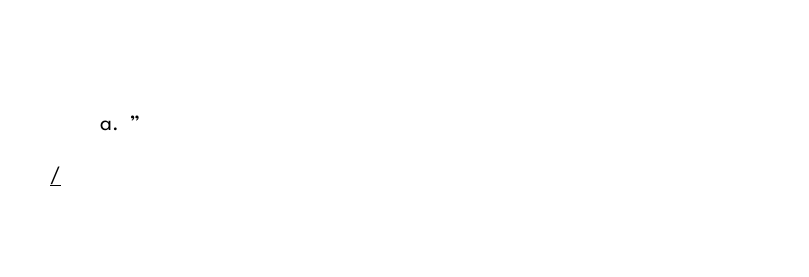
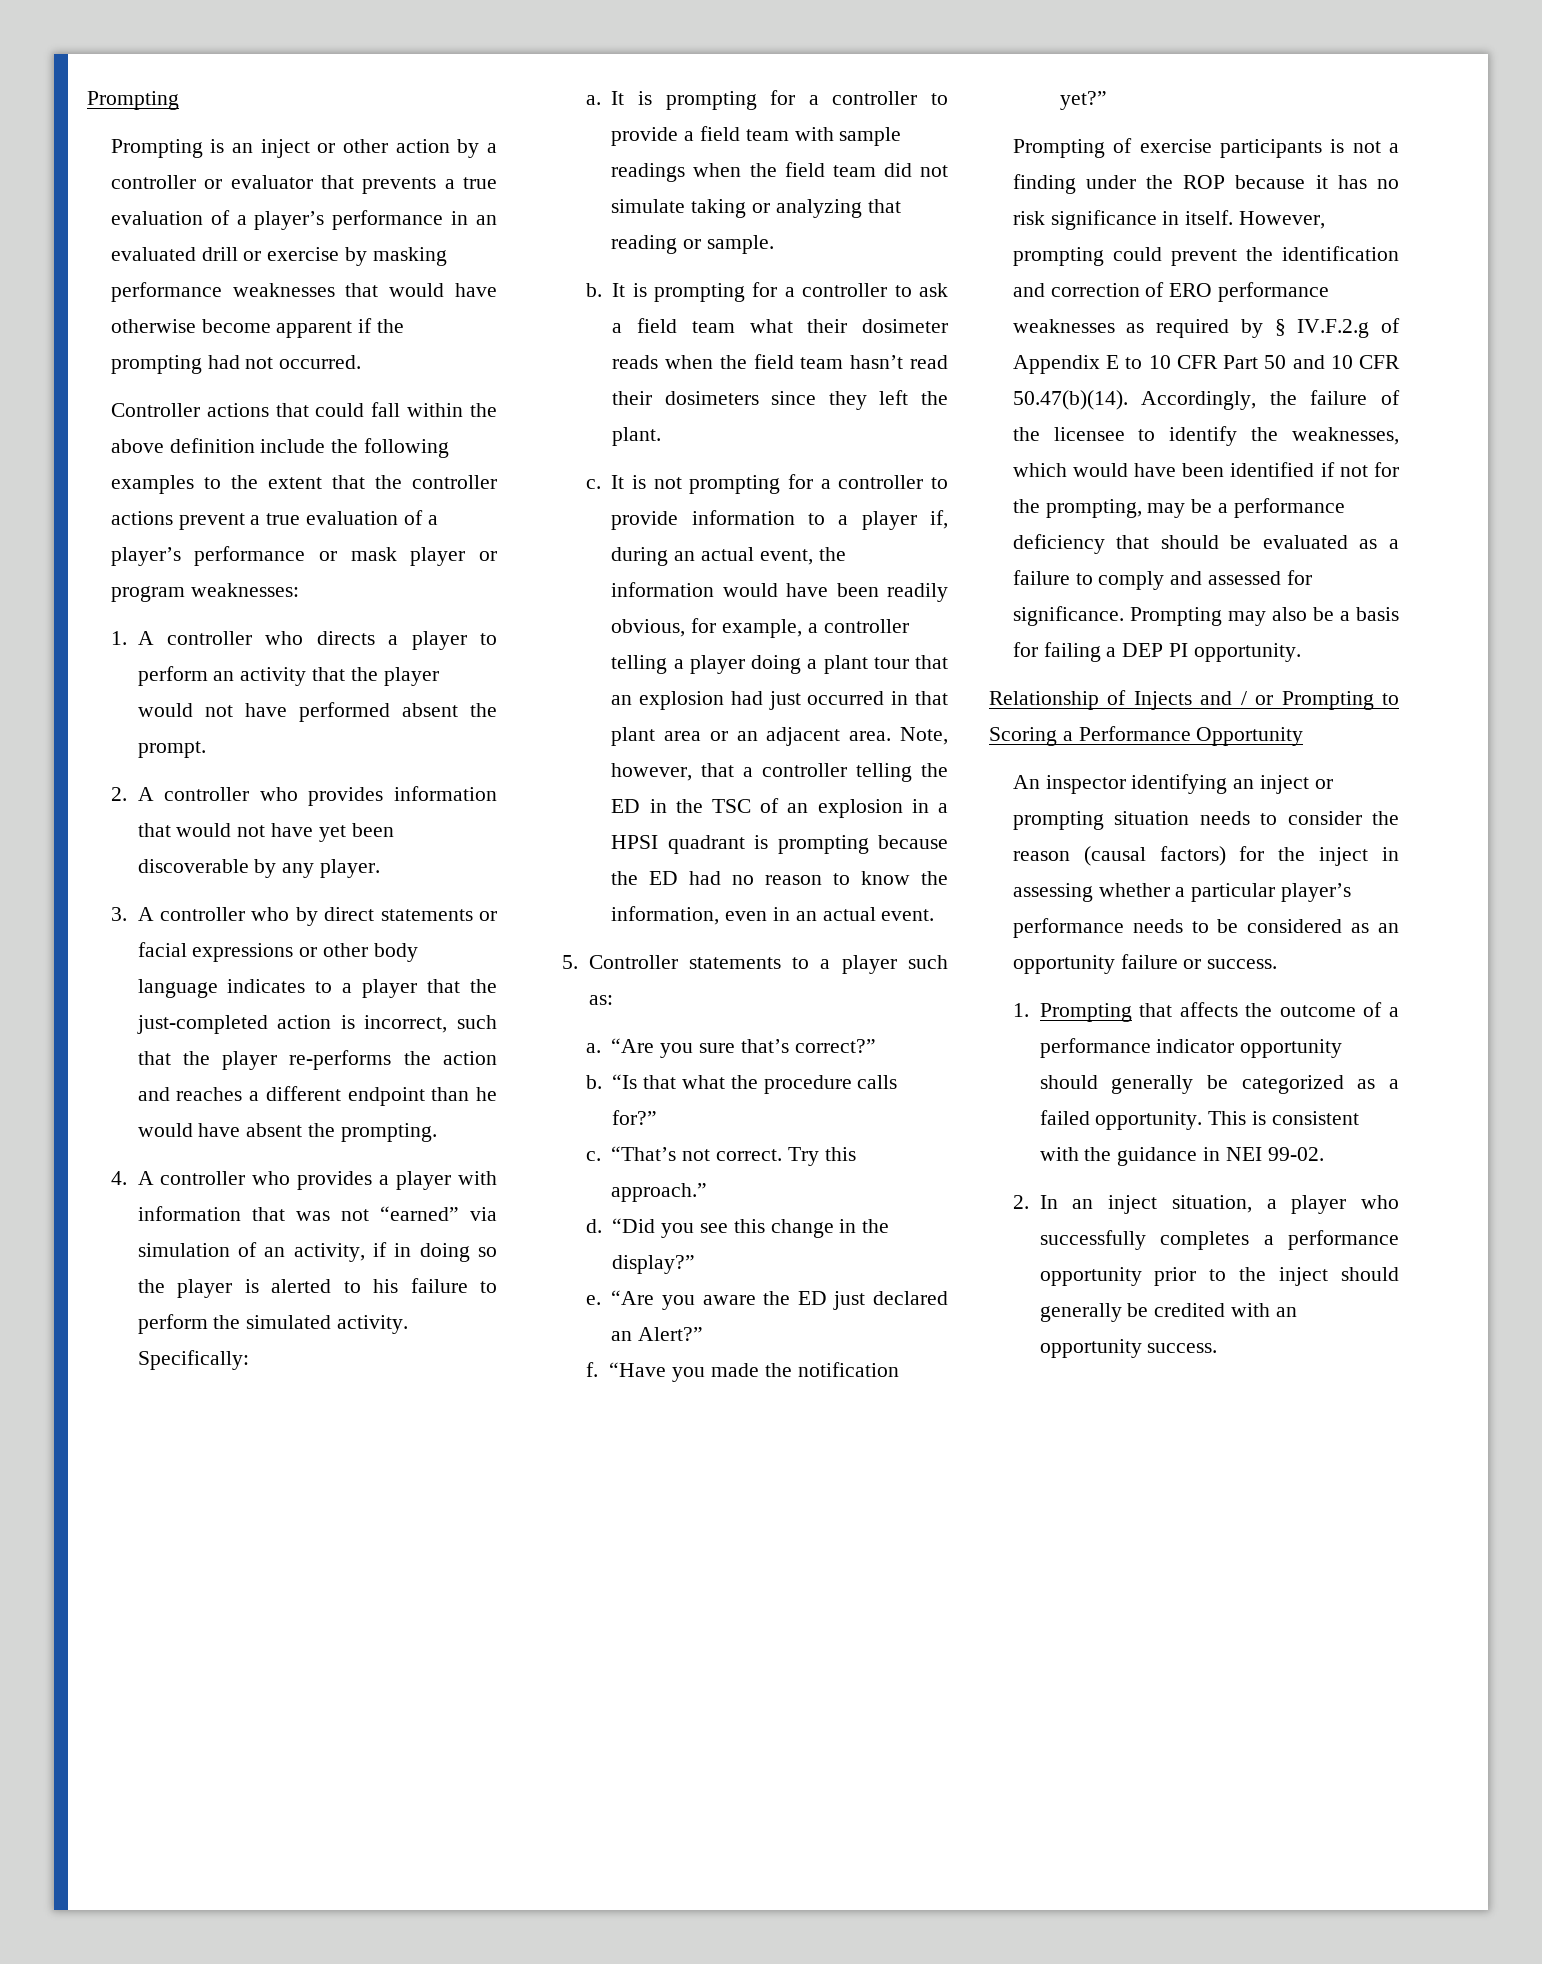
[100,115,141,131] [50,166,61,185] a. ” // / -> [87,91,179,110] [110,139,497,158] [110,175,497,194] [110,210,497,230] [110,247,447,266] [110,282,497,302] [110,318,404,338] [110,355,362,374] [110,402,498,417] [110,438,449,458] [110,475,497,494] [110,510,438,530] [110,546,497,566] [110,583,299,602] [110,631,497,650] [137,666,439,686] [137,702,498,722] [137,741,206,758] [110,786,497,806] [137,823,394,842] [137,859,380,878] [110,907,497,926] [137,942,418,962] [137,979,497,998] [136,1015,497,1034] [137,1050,498,1070] [137,1086,497,1106] [137,1123,437,1142] [110,1171,497,1190] [137,1206,498,1221] [137,1242,498,1262] [137,1278,497,1298] [137,1314,408,1334] [137,1350,249,1370] [585,90,948,110] [611,126,902,146] [611,162,948,182] [611,199,901,218] [611,235,774,254] [585,282,948,302] [612,318,948,333] [612,354,948,369] [612,390,948,410] [612,427,662,446] [585,474,948,494] [611,510,948,530] [611,547,846,566] [611,582,948,602] [611,618,909,638] [611,655,948,674] [611,691,948,710] [611,727,948,746] [611,763,948,782] [611,798,949,818] [611,835,948,854] [611,871,948,885] [611,906,935,925] [561,955,948,974] [588,995,613,1005] [585,1038,876,1058] [585,1074,898,1094] [612,1110,658,1125] [585,1146,856,1166] [611,1183,708,1202] [585,1218,890,1238] [612,1255,696,1274] [585,1290,948,1310] [611,1327,704,1341] [585,1362,899,1382] [1060,91,1108,110] [1012,138,1399,158] [1012,174,1399,194] [1012,210,1325,230] [1012,246,1399,266] [1012,282,1329,302] [1012,318,1400,338] [1012,355,1400,374] [1012,390,1400,410] [1012,426,1399,446] [1012,462,1399,477] [1012,498,1345,518] [1012,534,1399,554] [1012,570,1312,590] [1012,606,1399,626] [1012,642,1301,662] [989,690,1399,710] [989,726,1304,746] [1012,774,1333,794] [1012,811,1399,830] [1012,846,1399,866] [1012,883,1351,902] [1012,918,1399,938] [1012,954,1278,974] [1012,1002,1399,1022] [1039,1038,1343,1058] [1039,1075,1399,1094] [1039,1110,1359,1130] [1039,1147,1324,1166] [1012,1195,1399,1214] [1039,1230,1399,1250] [1039,1267,1399,1286] [1039,1303,1297,1322] [1039,1339,1218,1358] Prompting // Prompting is an inject or other action by a controller or evaluator that prevents a true evaluation of a player’s performance in an evaluated drill or exercise by masking performance weaknesses that would have otherwise become apparent if the prompting had not occurred. // Controller actions that could fall within the above definition include the following examples to the extent that the controller actions prevent a true evaluation of a player’s performance or mask player or program weaknesses: // 1. A controller who directs a player to perform an activity that the player would not have performed absent the prompt. // 2. A controller who provides information that would not have yet been discoverable by any player. // 3. A controller who by direct statements or facial expressions or other body language indicates to a player that the just-completed action is incorrect, such that the player re-performs the action and reaches a different endpoint than he would have absent the prompting. // 4. A controller who provides a player with information that was not “earned” via simulation of an activity, if in doing so the player is alerted to his failure to perform the simulated activity. Specifically: // a. It is prompting for a controller to provide a field team with sample readings when the field team did not simulate taking or analyzing that reading or sample. // b. It is prompting for a controller to ask a field team what their dosimeter reads when the field team hasn’t read their dosimeters since they left the plant. // c. It is not prompting for a controller to provide information to a player if, during an actual event, the information would have been readily obvious, for example, a controller telling a player doing a plant tour that an explosion had just occurred in that plant area or an adjacent area. Note, however, that a controller telling the ED in the TSC of an explosion in a HPSI quadrant is prompting because the ED had no reason to know the information, even in an actual event. // 5. Controller statements to a player such as: // a. “Are you sure that’s correct?” // b. “Is that what the procedure calls for?” // c. “That’s not correct. Try this approach.” // d. “Did you see this change in the display?” // e. “Are you aware the ED just declared an Alert?” // f. “Have you made the notification yet?” // Prompting of exercise participants is not a finding under the ROP because it has no risk significance in itself. However, prompting could prevent the identification and correction of ERO performance weaknesses as required by § IV.F.2.g of Appendix E to 10 CFR Part 50 and 10 CFR 50.47(b)(14). Accordingly, the failure of the licensee to identify the weaknesses, which would have been identified if not for the prompting, may be a performance deficiency that should be evaluated as a failure to comply and assessed for significance. Prompting may also be a basis for failing a DEP PI opportunity. // Relationship of Injects and / or Prompting to Scoring a Performance Opportunity // An inspector identifying an inject or prompting situation needs to consider the reason (causal factors) for the inject in assessing whether a particular player’s performance needs to be considered as an opportunity failure or success. // 1. Prompting that affects the outcome of a performance indicator opportunity should generally be categorized as a failed opportunity. This is consistent with the guidance in NEI 99-02. // 2. In an inject situation, a player who successfully completes a performance opportunity prior to the inject should generally be credited with an opportunity success.

